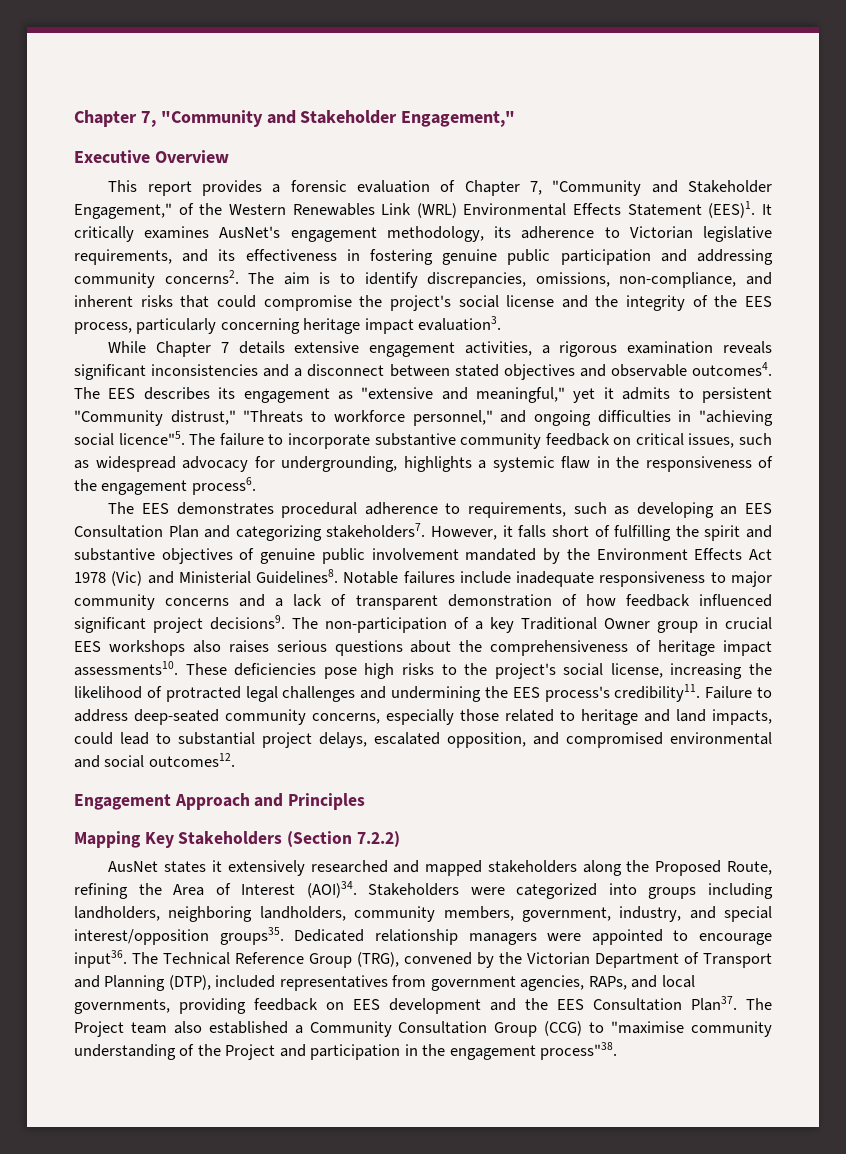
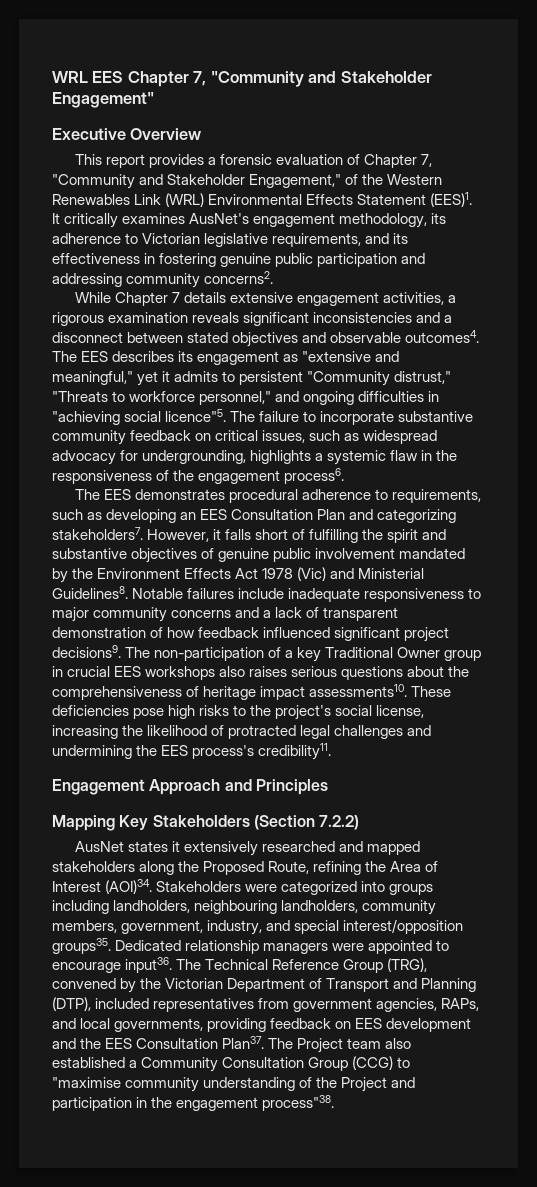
[74,110,516,127] Chapter 7, "Community and Stakeholder Engagement," -> [52,71,432,87] [52,92,154,108] WRL EES Chapter 7, "Community and Stakeholder Engagement"
[248,272,773,288] [74,295,772,311] [74,316,502,334] The aim is to identify discrepancies, omissions, non-compliance, and inherent risks that could compromise the project's social license and the integrity of the EES process, particularly concerning heritage impact evaluation3. -> (274, 277) none
[705,686,773,699] [74,709,772,725] [74,732,772,748] [74,753,235,768] Failure to address deep-seated community concerns, especially those related to heritage and land impacts, could lead to substantial project delays, escalated opposition, and compromised environmental and social outcomes12. -> (332, 751) none
[168,906,253,922] neighboring -> [194,900,278,914] neighbouring

